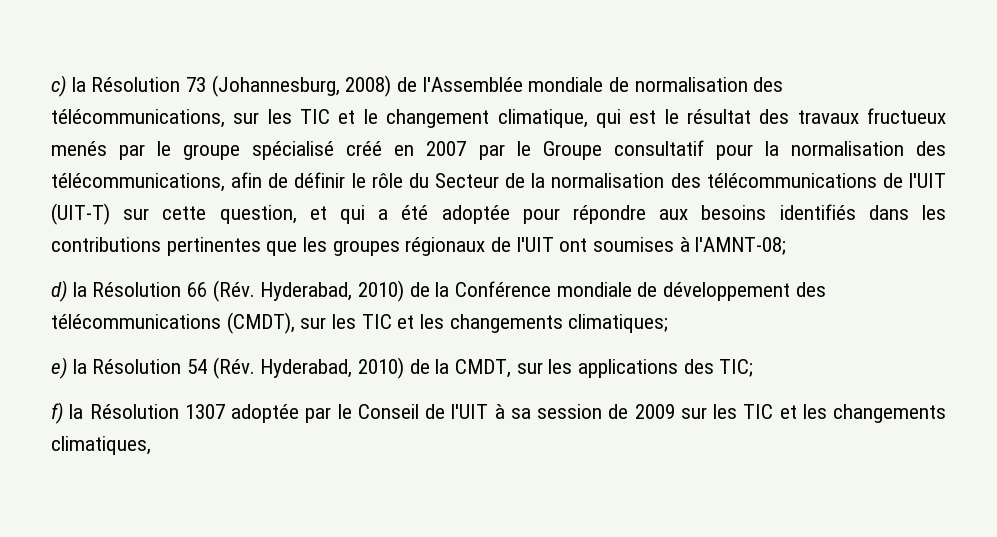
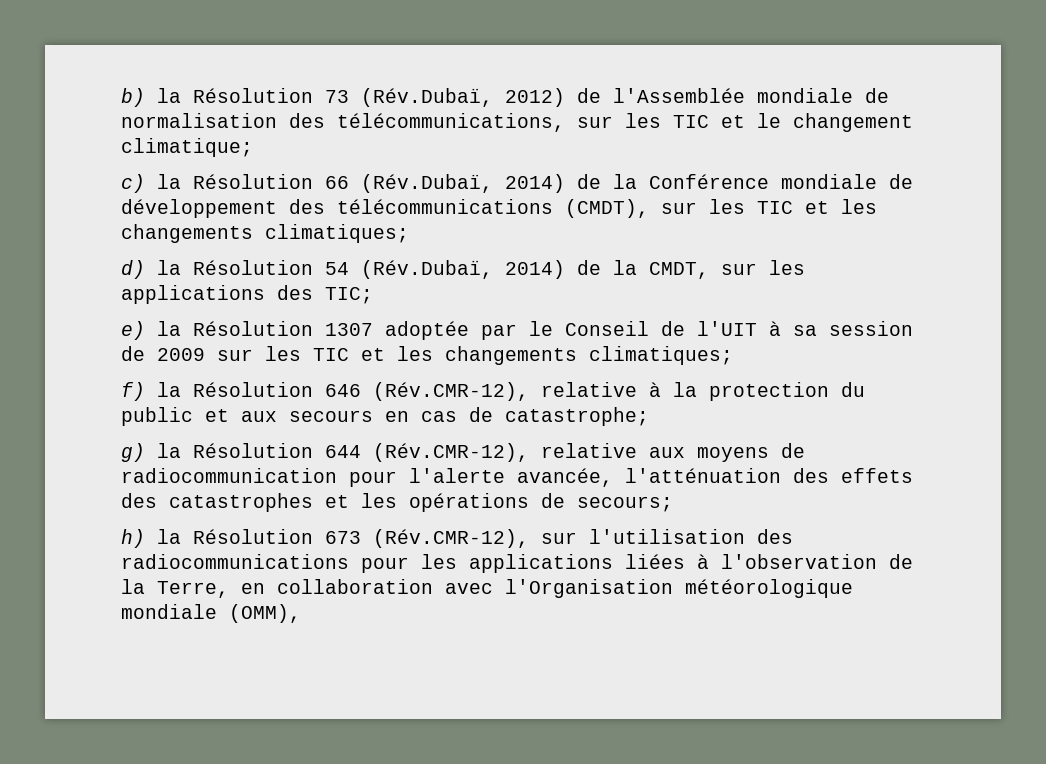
[51,75,66,97] c) -> [121,88,145,107] b)
[211,75,392,97] (Johannesburg, 2008) -> [361,88,565,107] (Rév.Dubaï, 2012)
[497,108,947,128] [51,140,946,160] [51,172,946,192] [51,203,947,225] [51,237,787,256] [51,280,405,302] climatique, qui est le résultat des travaux fructueux menés par le groupe spécialisé créé en 2007 par le Groupe consultatif pour la normalisation des télécommunications, afin de définir le rôle du Secteur de la normalisation des télécommunications de l'UIT (UIT-T) sur cette question, et qui a été adoptée pour répondre aux besoins identifiés dans les contributions pertinentes que les groupes régionaux de l'UIT ont soumises à l'AMNT-08; // d) la Résolution 66 (Rév. Hyderabad, 2010) -> [121,138,253,157] [121,174,565,193] climatique; // c) la Résolution 66 (Rév.Dubaï, 2014)
[51,357,67,379] e) -> [121,260,145,279] d)
[212,357,405,379] (Rév. Hyderabad, 2010) -> [361,260,565,279] (Rév.Dubaï, 2014)
[51,402,63,424] f) -> [121,321,145,340] e)
[51,436,151,455] climatiques, -> [589,346,733,365] [121,382,865,401] [121,407,649,426] [121,443,805,462] [121,468,913,487] [121,493,673,512] [121,529,793,548] [121,554,913,573] [121,579,853,598] [121,604,301,623] climatiques; // f) la Résolution 646 (Rév.CMR-12), relative à la protection du public et aux secours en cas de catastrophe; // g) la Résolution 644 (Rév.CMR-12), relative aux moyens de radiocommunication pour l'alerte avancée, l'atténuation des effets des catastrophes et les opérations de secours; // h) la Résolution 673 (Rév.CMR-12), sur l'utilisation des radiocommunications pour les applications liées à l'observation de la Terre, en collaboration avec l'Organisation météorologique mondiale (OMM),

